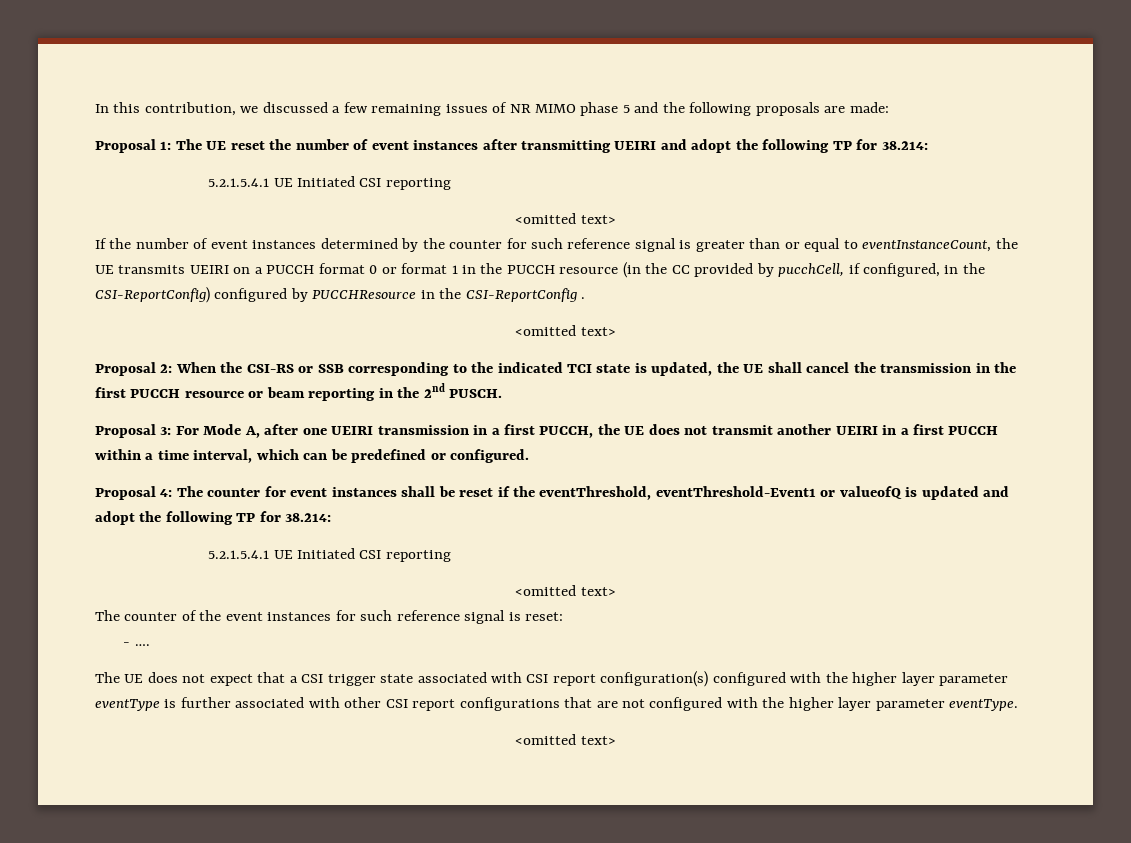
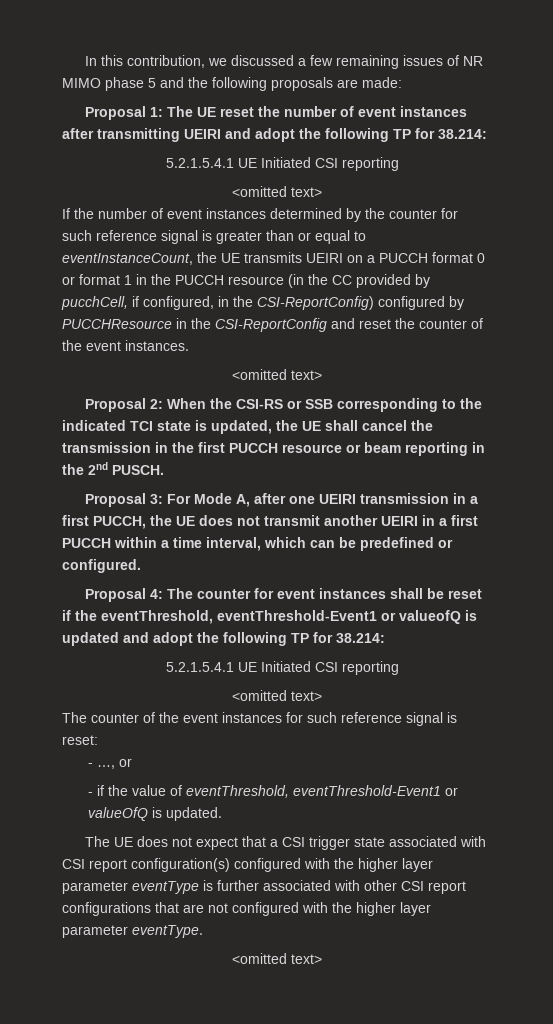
[581,297,586,299] . -> [331,318,483,329] [62,340,189,351] and reset the counter of the event instances.
[134,644,150,646] …. -> [96,758,132,769] [87,785,458,798] [87,807,222,821] …, or // - if the value of eventThreshold, eventThreshold-Event1 or valueOfQ is updated.

